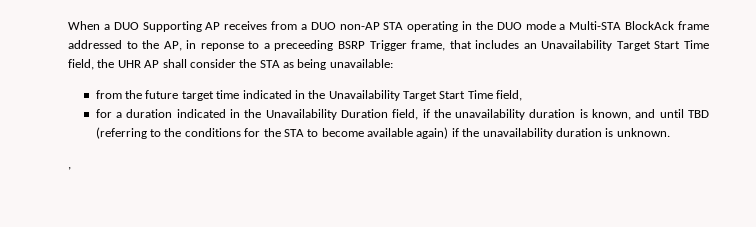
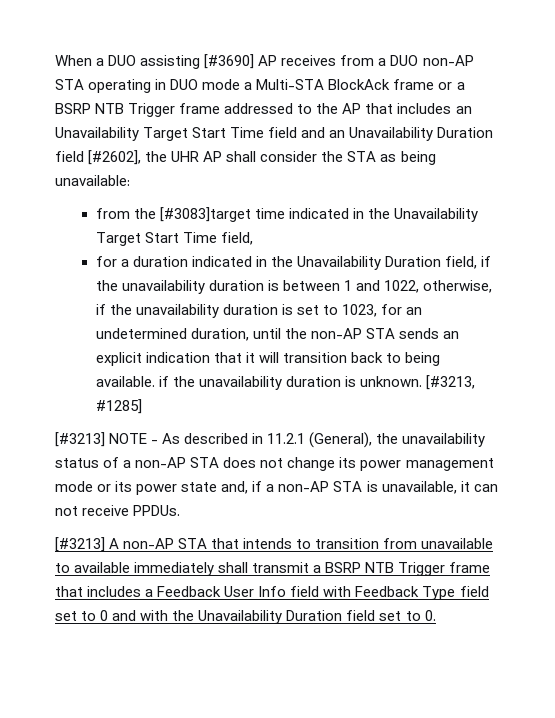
[142,21,202,32] Supporting -> [140,54,255,69] assisting [#3690]
[475,21,493,30] the -> (167, 84) none
[68,40,446,51] addressed to the AP, in reponse to a preceeding BSRP Trigger frame, -> [438,82,465,90] [55,103,362,117] or a BSRP NTB Trigger frame addressed to the AP
[68,59,94,70] field, -> [268,127,494,141] [55,150,142,165] field and an Unavailability Duration field [#2602],
[145,90,214,101] future target -> [159,207,251,222] [#3083]target
[592,109,710,120] [95,127,449,139] known, and until TBD (referring to the conditions for the STA to become available again) -> [283,280,493,293] [95,304,423,318] [95,328,460,341] [95,352,441,366] [95,376,155,387] between 1 and 1022, otherwise, if the unavailability duration is set to 1023, for an undetermined duration, until the non-AP STA sends an explicit indication that it will transition back to being available.
[68,167,71,170] // , -> [426,375,476,390] [95,399,142,414] [55,432,486,448] [55,457,494,471] [55,481,498,495] [55,505,181,516] [55,537,494,552] [55,562,491,576] [55,586,489,600] [55,610,436,624] [#3213, #1285] // [#3213] NOTE - As described in 11.2.1 (General), the unavailability status of a non-AP STA does not change its power management mode or its power state and, if a non-AP STA is unavailable, it can not receive PPDUs. // [#3213] A non-AP STA that intends to transition from unavailable to available immediately shall transmit a BSRP NTB Trigger frame that includes a Feedback User Info field with Feedback Type field set to 0 and with the Unavailability Duration field set to 0.

